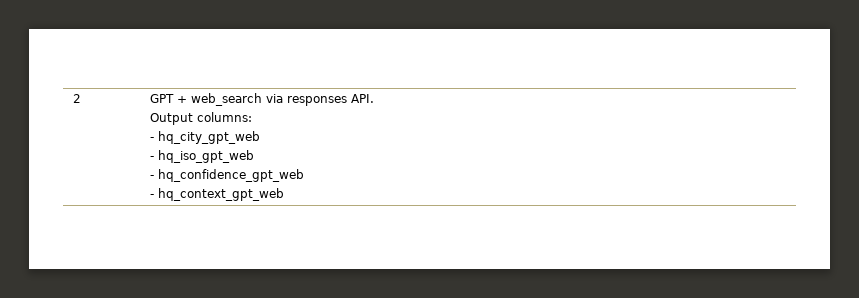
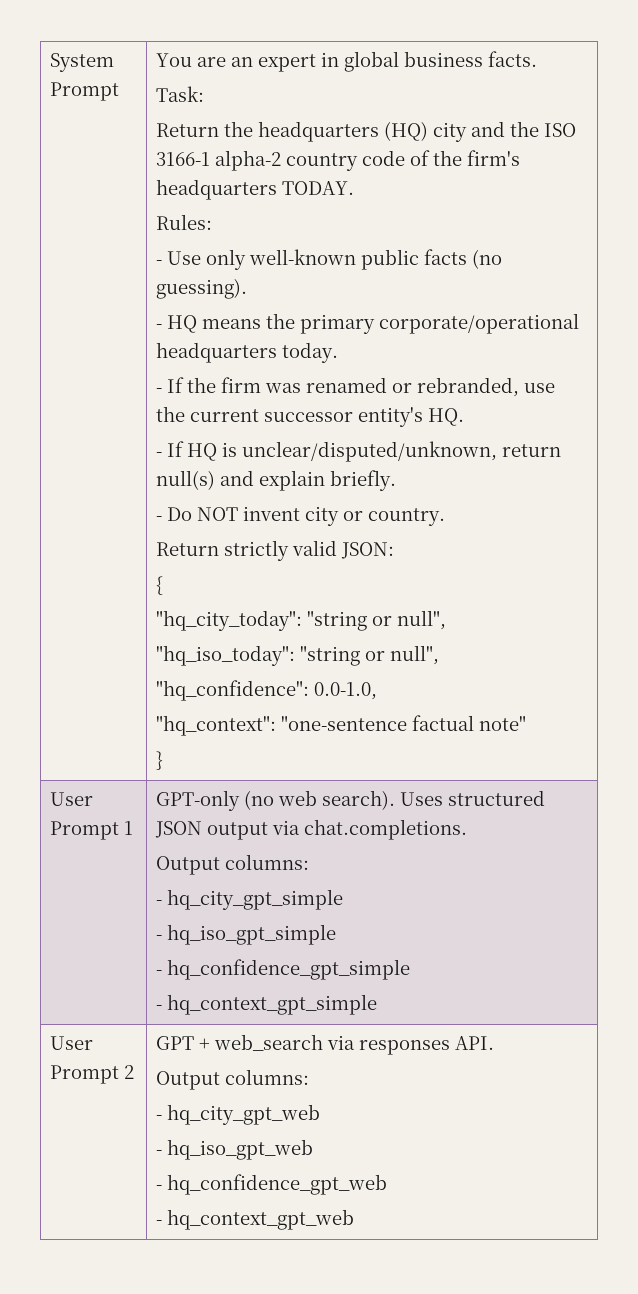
(72, 98) none -> [50,53,115,72] [50,82,120,101] [156,51,538,72] [156,86,205,102] [156,121,577,142] [156,150,521,171] [156,179,355,200] [156,214,213,230] [156,249,503,270] [156,278,248,299] [156,313,580,334] [156,342,339,363] [156,377,556,397] [156,406,465,427] [156,441,562,462] [156,470,397,491] [156,506,446,526] [156,540,395,561] [156,576,164,595] [156,610,447,631] [156,645,440,666] [156,680,378,701] [156,715,527,736] [156,751,164,770] [50,792,94,806] [50,821,134,840] [156,790,546,811] [155,819,468,840] [156,854,310,875] [156,889,344,910] [156,924,337,945] [156,959,411,980] [156,994,378,1015] [50,1036,94,1050] [50,1065,120,1084] System Prompt | You are an expert in global business facts. // Task: // Return the headquarters (HQ) city and the ISO 3166-1 alpha-2 country code of the firm's headquarters TODAY. // Rules: // - Use only well-known public facts (no guessing). // - HQ means the primary corporate/operational headquarters today. // - If the firm was renamed or rebranded, use the current successor entity's HQ. // - If HQ is unclear/disputed/unknown, return null(s) and explain briefly. // - Do NOT invent city or country. // Return strictly valid JSON: // { // "hq_city_today": "string or null", // "hq_iso_today": "string or null", // "hq_confidence": 0.0-1.0, // "hq_context": "one-sentence factual note" // } // User Prompt 1 | GPT-only (no web search). Uses structured JSON output via chat.completions. // Output columns: // - hq_city_gpt_simple // - hq_iso_gpt_simple // - hq_confidence_gpt_simple // - hq_context_gpt_simple // User Prompt

